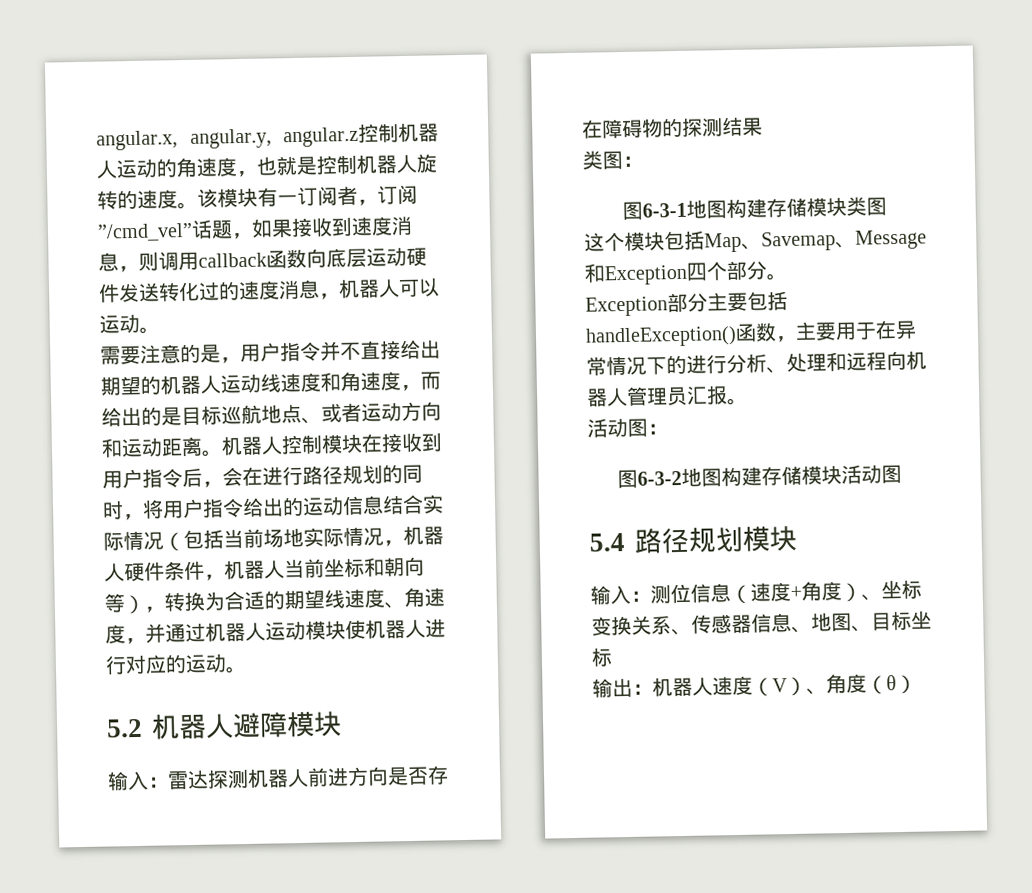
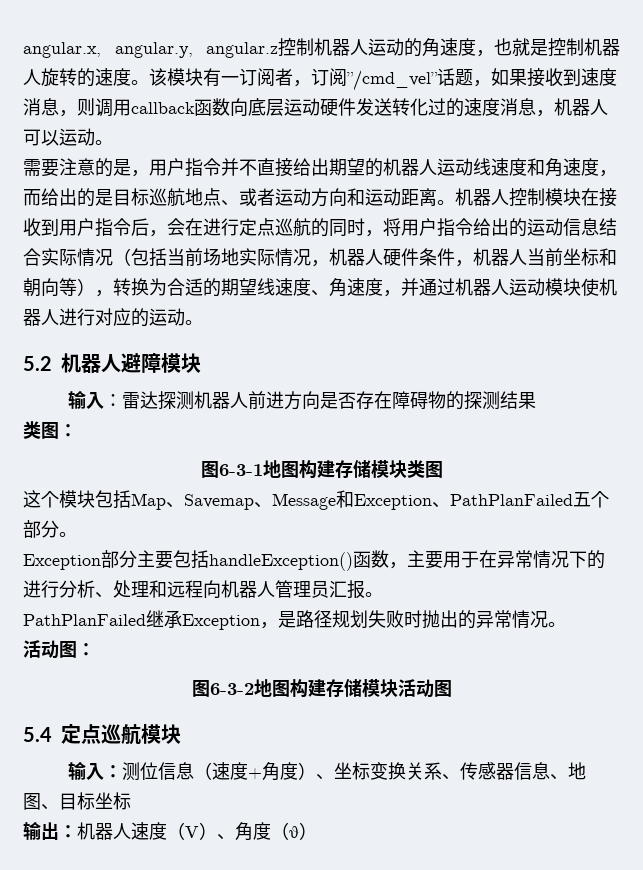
[302,464,383,485] 路径规划 -> [239,218,311,236] 定点巡航
[686,262,707,281] 四 -> [432,492,591,508] 、PathPlanFailed五
(748, 401) none -> [23,610,566,630] // PathPlanFailed继承Exception，是路径规划失败时抛出的异常情况。
[634,526,743,554] 路径规划 -> [61,724,141,745] 定点巡航

